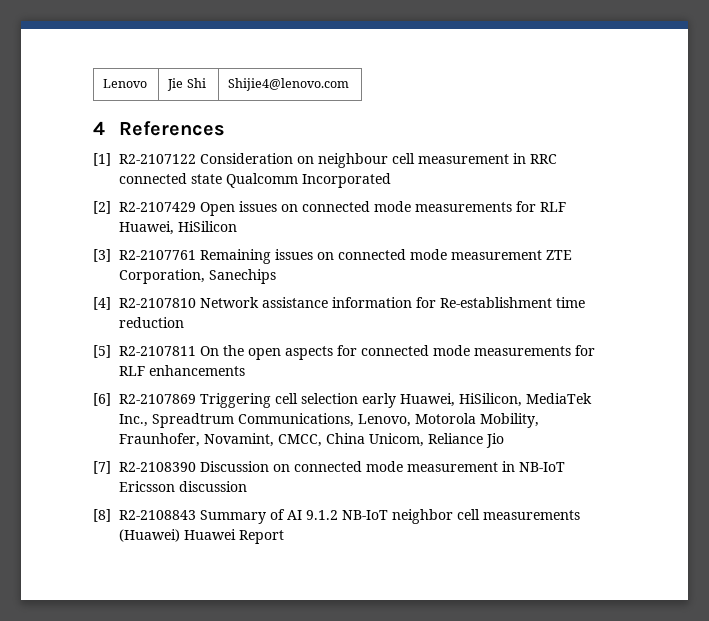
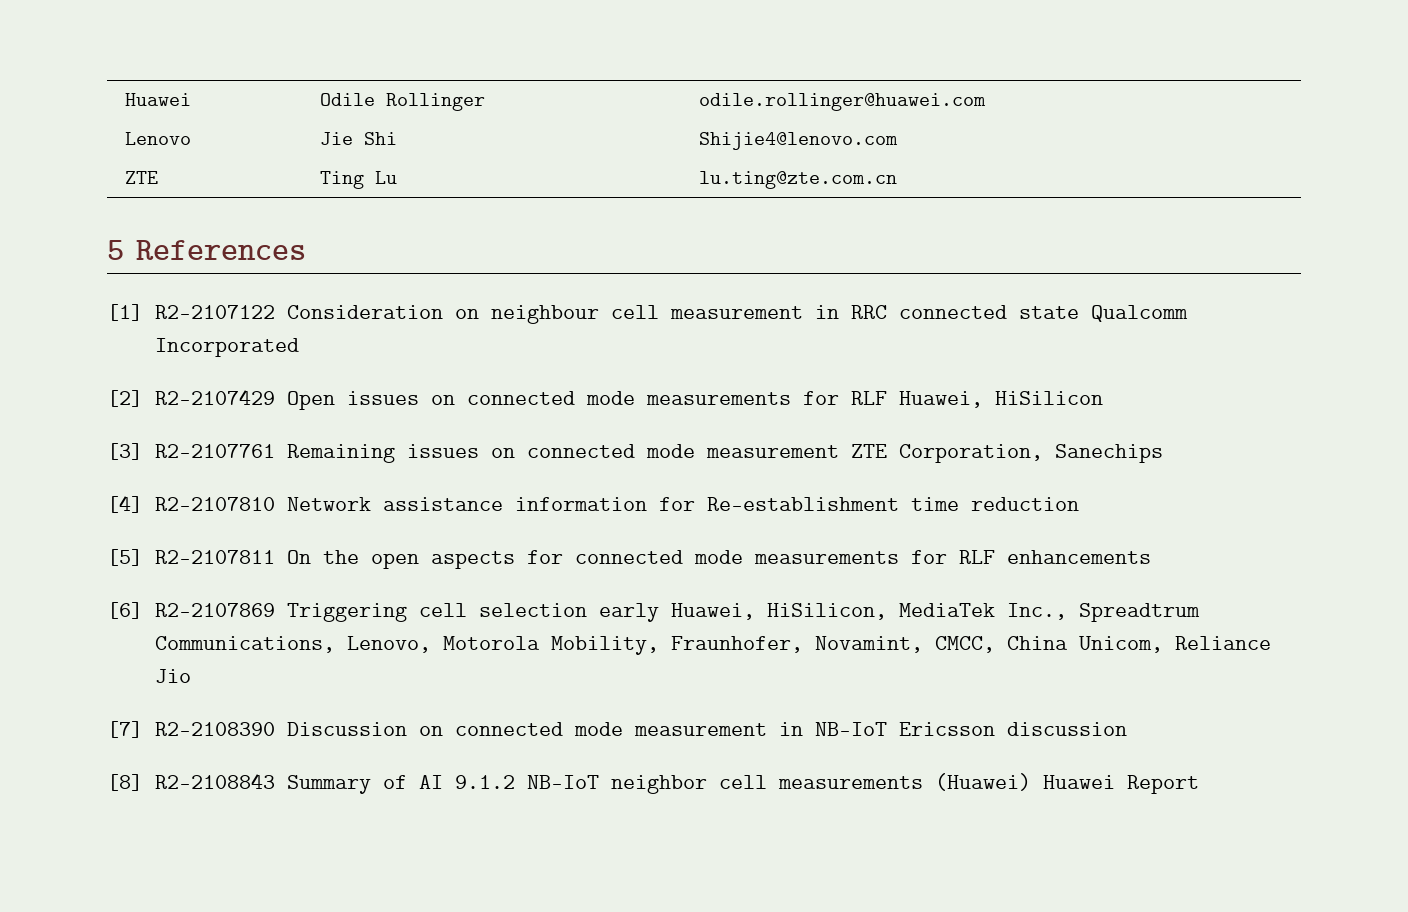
(103, 83) none -> [124,93,191,106] [319,93,485,111] [698,93,986,111] Huawei | Odile Rollinger | odile.rollinger@huawei.com //
[93,121,105,135] // 4 -> [124,171,158,184] [319,171,397,189] [698,171,897,189] [107,240,124,260] // ZTE | Ting Lu | lu.ting@zte.com.cn // 5

